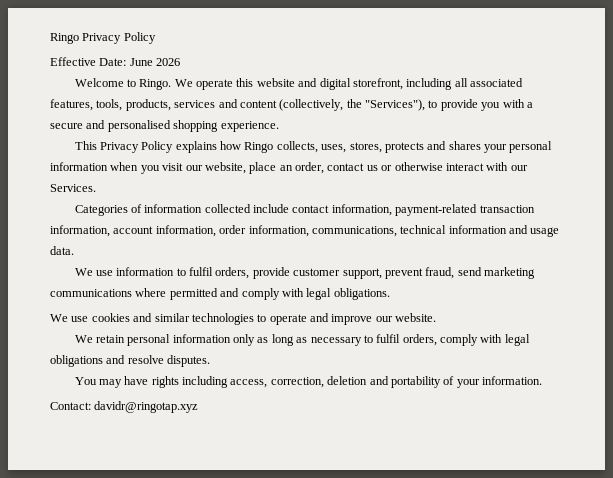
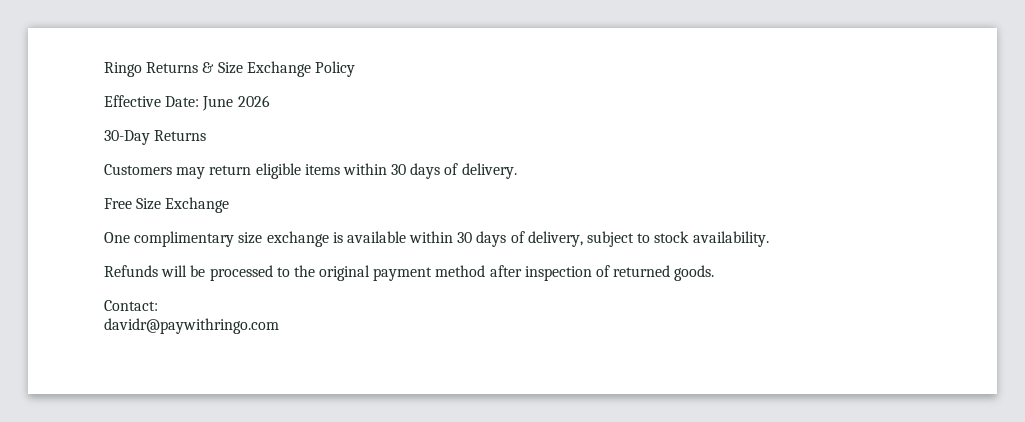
[50,33,122,44] Ringo Privacy -> [104,61,311,77] Ringo Returns & Size Exchange
[74,78,524,90] [50,99,533,111] [50,120,279,132] [74,141,553,153] [50,162,528,174] [50,184,96,192] [74,204,535,216] [50,225,560,237] [50,246,74,255] [74,267,536,279] [50,288,390,300] [50,313,437,325] [74,334,530,346] [50,355,211,367] [74,376,543,388] Welcome to Ringo. We operate this website and digital storefront, including all associated features, tools, products, services and content (collectively, the "Services"), to provide you with a secure and personalised shopping experience. // This Privacy Policy explains how Ringo collects, uses, stores, protects and shares your personal information when you visit our website, place an order, contact us or otherwise interact with our Services. // Categories of information collected include contact information, payment-related transaction information, account information, order information, communications, technical information and usage data. // We use information to fulfil orders, provide customer support, prevent fraud, send marketing communications where permitted and comply with legal obligations. // We use cookies and similar technologies to operate and improve our website. // We retain personal information only as long as necessary to fulfil orders, comply with legal obligations and resolve disputes. // You may have rights including access, correction, deletion and portability of your information. -> [104,130,207,145] [104,163,517,179] [104,197,230,213] [104,231,769,247] [104,265,715,281] 30-Day Returns // Customers may return eligible items within 30 days of delivery. // Free Size Exchange // One complimentary size exchange is available within 30 days of delivery, subject to stock availability. // Refunds will be processed to the original payment method after inspection of returned goods.
[94,401,199,413] davidr@ringotap.xyz -> [104,318,279,334] // davidr@paywithringo.com

